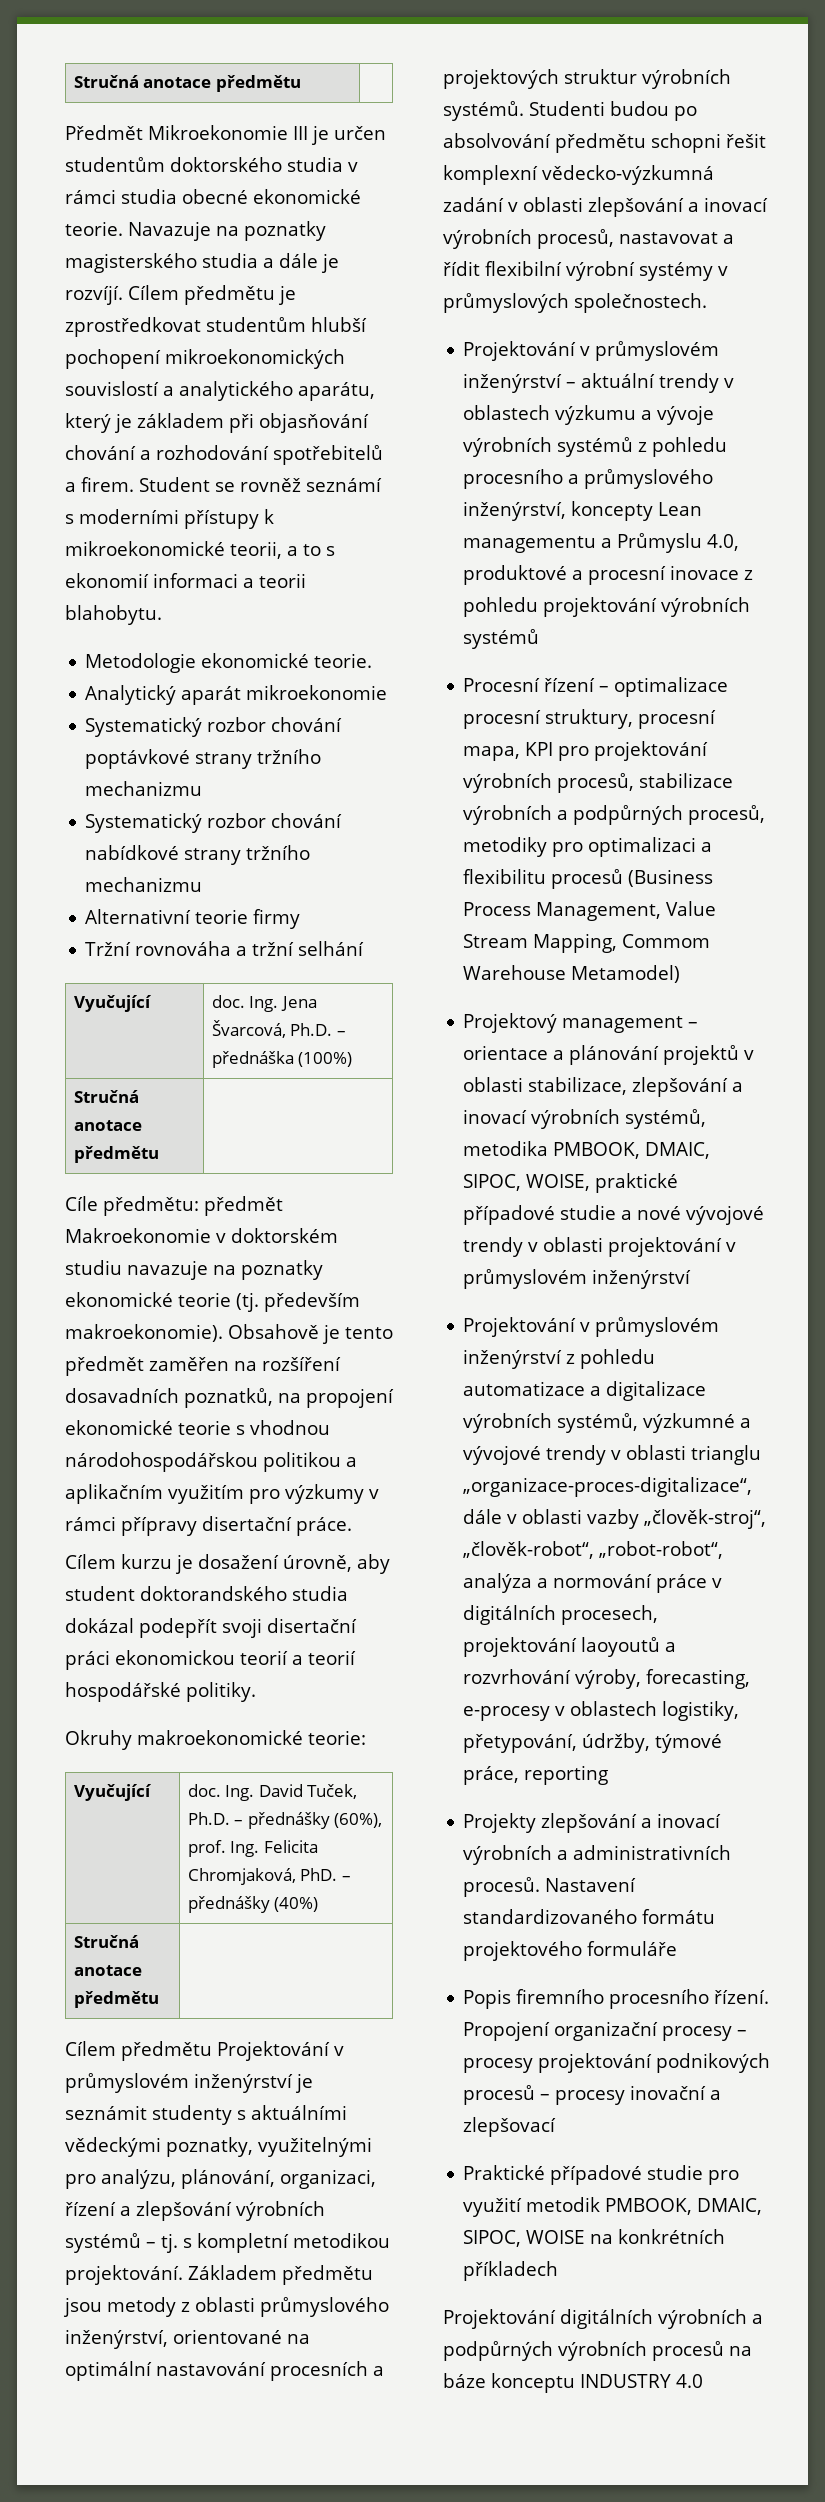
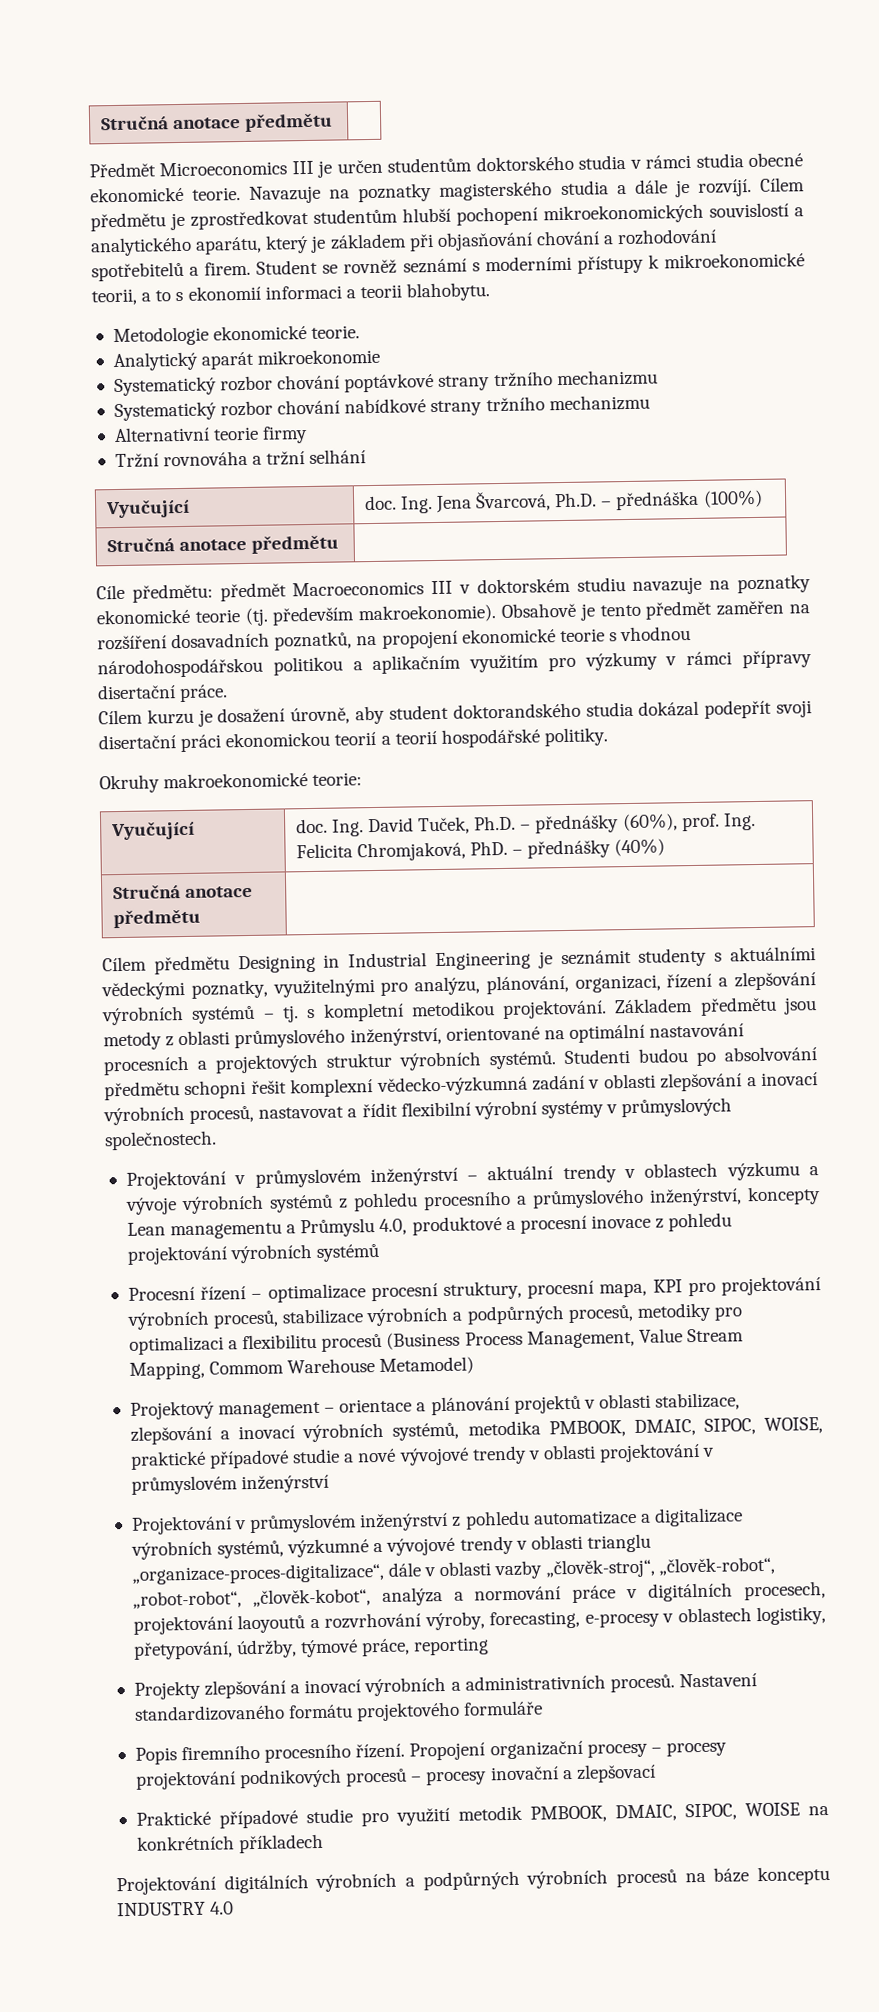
[148,125,288,140] Mikroekonomie -> [159,161,288,177] Microeconomics
[65,1228,211,1243] Makroekonomie -> [292,580,454,597] Macroeconomics III
[217,2041,344,2061] [65,2073,293,2093] Projektování v průmyslovém inženýrství -> [237,951,531,974] Designing in Industrial Engineering
(724, 1550) none -> [252,1588,371,1608] „člověk-kobot“,

